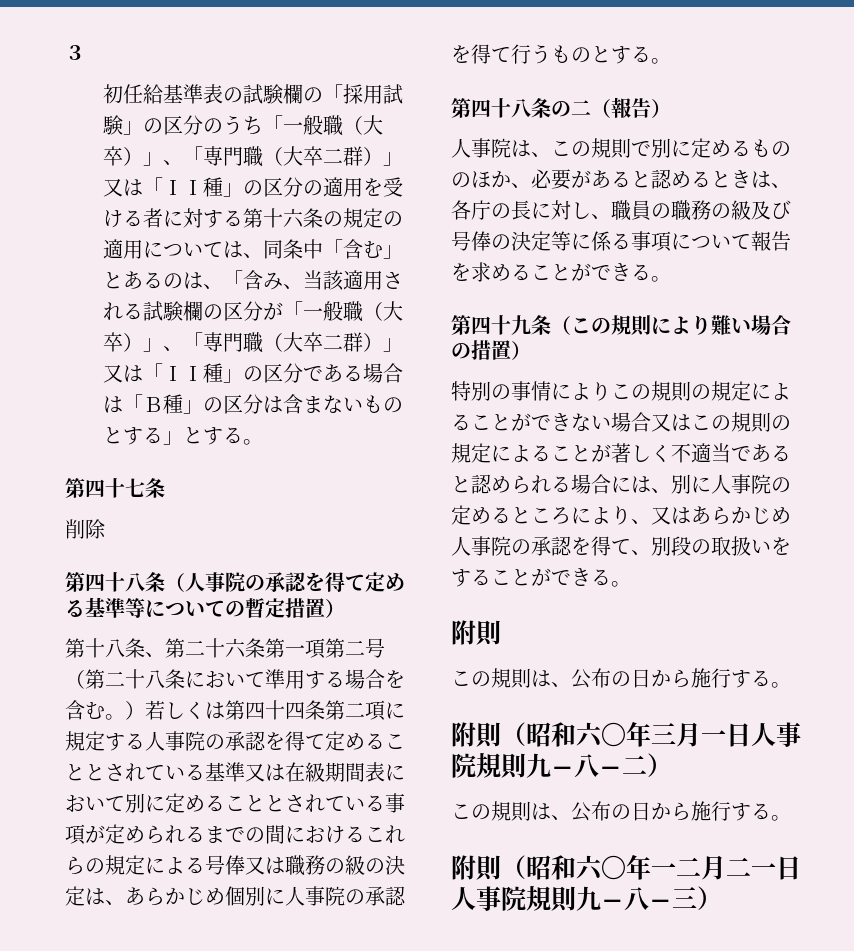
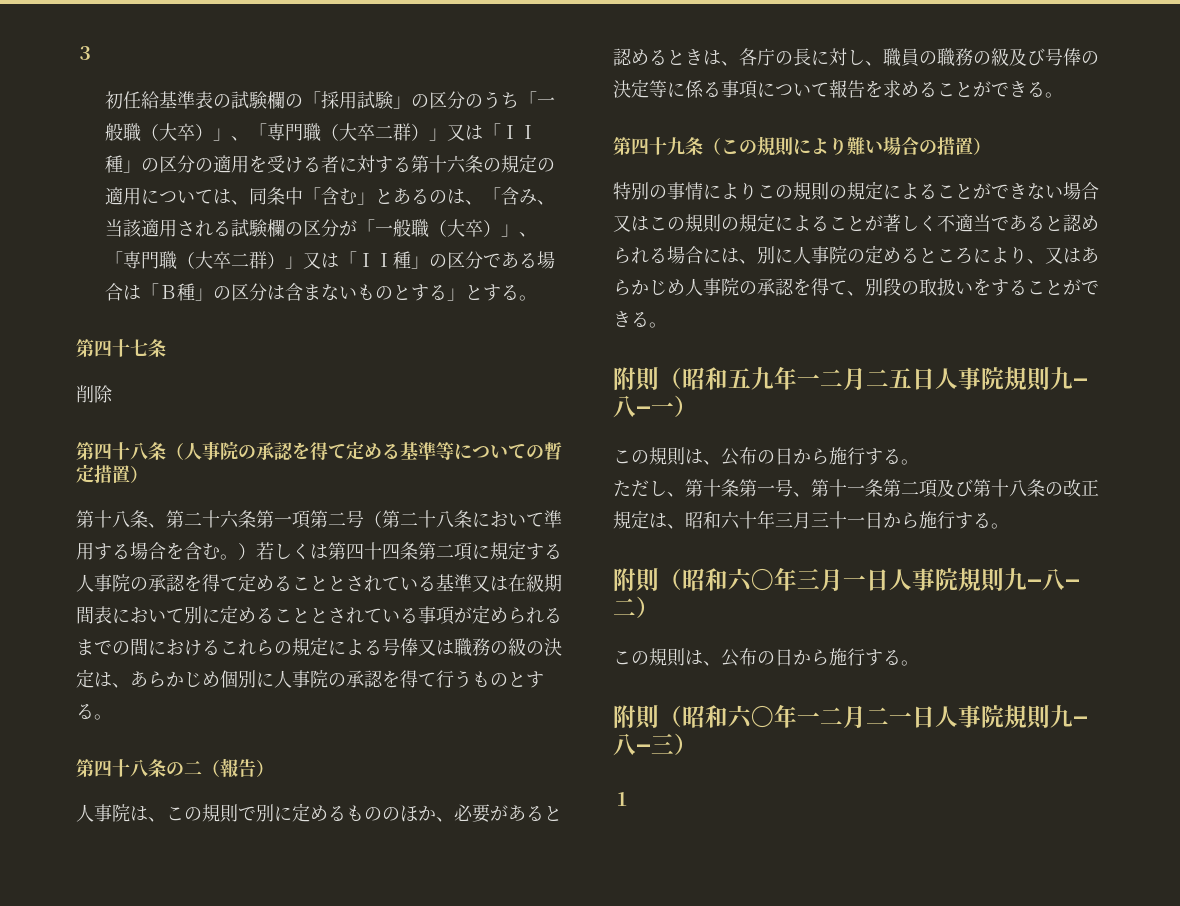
[451,668,791,689] // この規則は、公布の日から施行する。 -> [659,366,1088,391] [613,395,697,418] [613,447,919,466] [613,479,1099,498] [613,510,1009,529] （昭和五九年一二月二五日人事院規則九―八―一） // この規則は、公布の日から施行する。 // ただし、第十条第一号、第十一条第二項及び第十八条の改正規定は、昭和六十年三月三十一日から施行する。
(722, 898) none -> [613,792,631,806] // １

